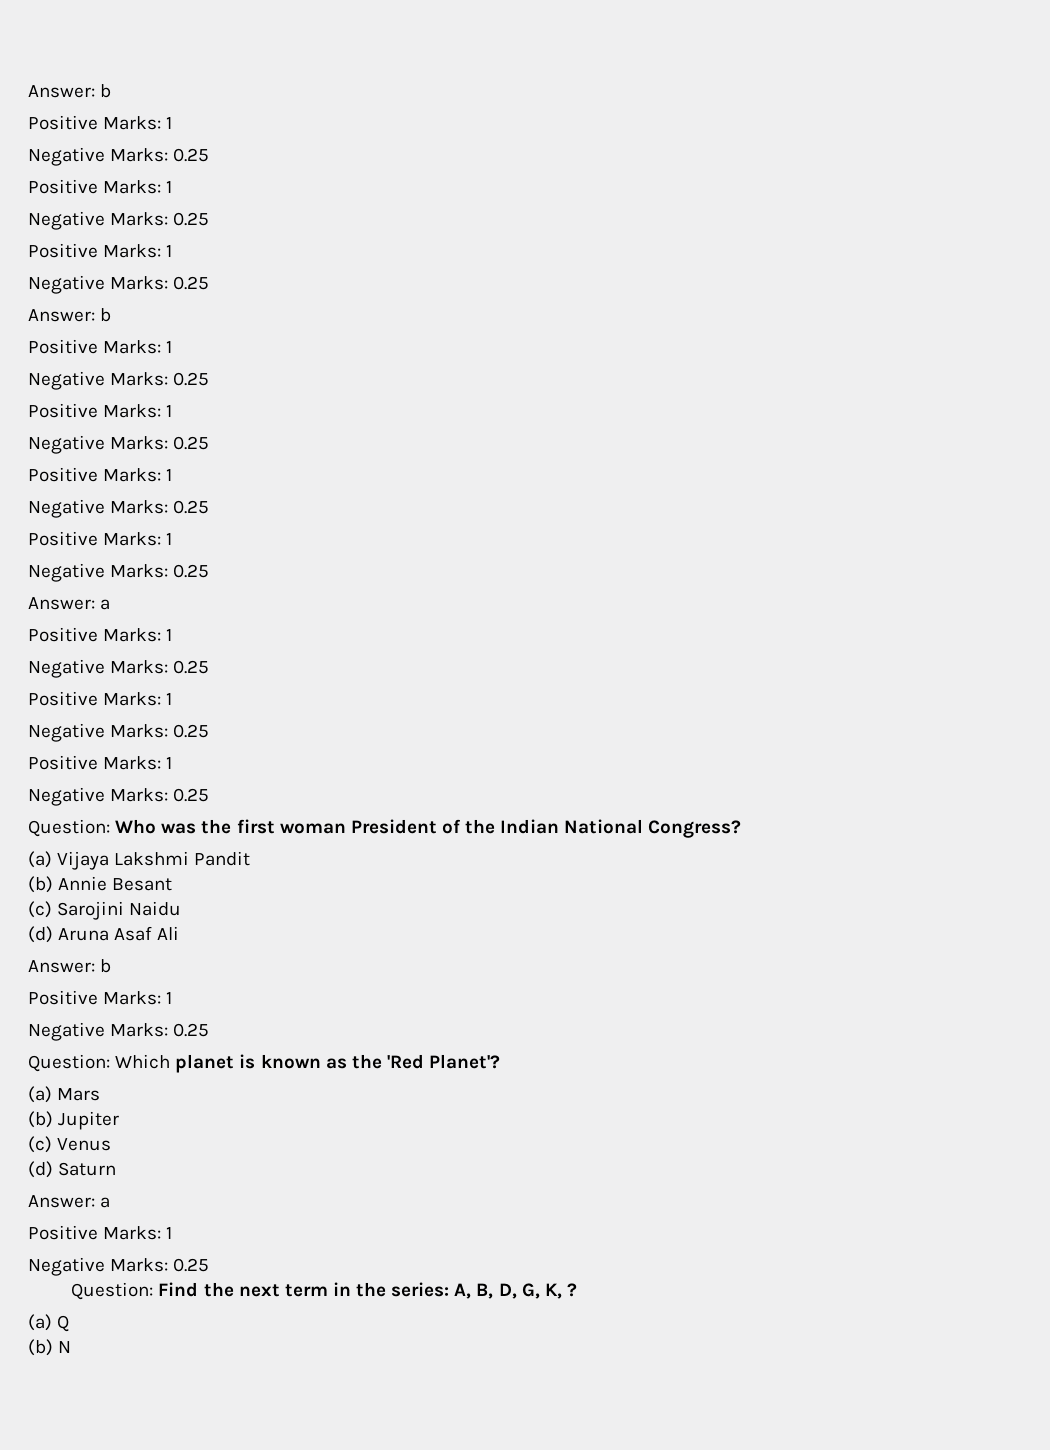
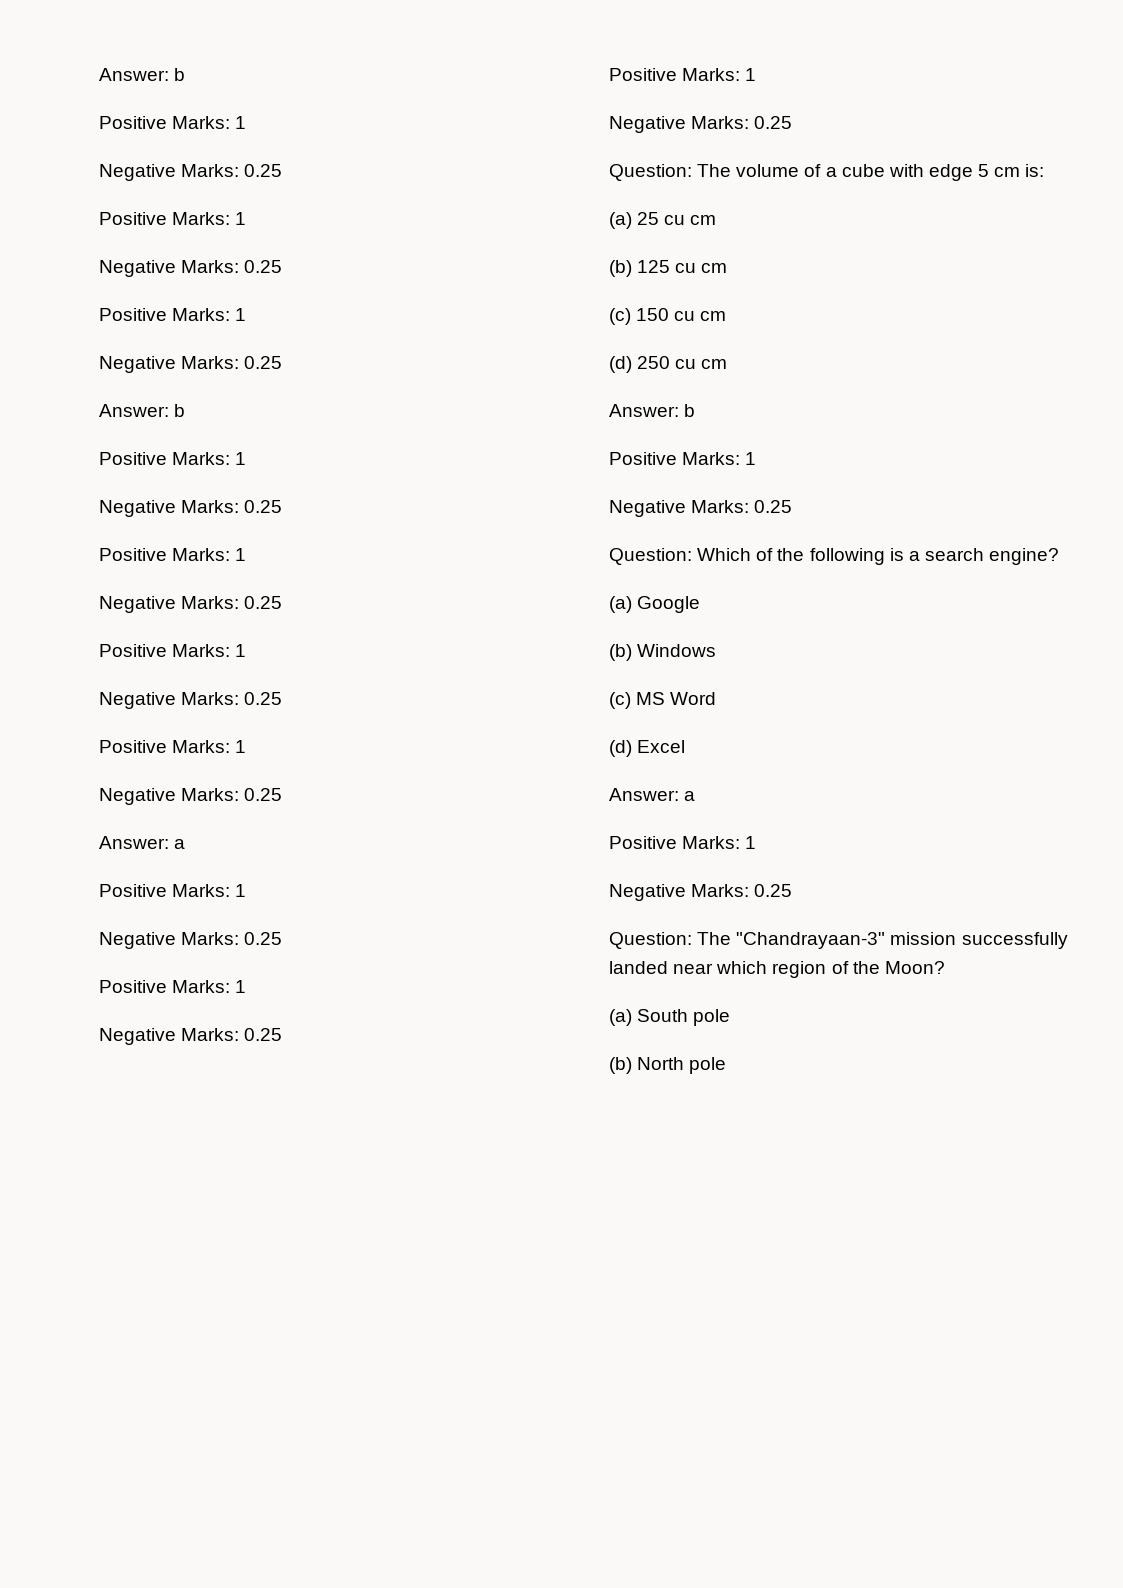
[115,819,742,838] [28,851,251,870] [28,876,173,893] [28,901,182,920] [28,926,180,943] Who was the first woman President of the Indian National Congress? // (a) Vijaya Lakshmi Pandit // (b) Annie Besant // (c) Sarojini Naidu // (d) Aruna Asaf Ali -> [697,164,1045,181] [609,212,717,229] [609,260,728,277] [609,308,727,325] [609,356,728,373] The volume of a cube with edge 5 cm is: // (a) 25 cu cm // (b) 125 cu cm // (c) 150 cu cm // (d) 250 cu cm
[175,1054,501,1073] [28,1086,101,1103] [28,1111,120,1130] [28,1136,112,1153] [28,1161,117,1178] planet is known as the 'Red Planet'? // (a) Mars // (b) Jupiter // (c) Venus // (d) Saturn -> [756,548,1060,565] [609,596,701,613] [609,644,717,661] [609,692,717,709] [609,740,686,757] of the following is a search engine? // (a) Google // (b) Windows // (c) MS Word // (d) Excel
[158,1282,578,1299] [28,1314,70,1332] [28,1339,72,1356] Find the next term in the series: A, B, D, G, K, ? // (a) Q // (b) N -> [697,932,1068,949] [609,961,945,978] [609,1009,731,1026] [609,1057,727,1074] The "Chandrayaan-3" mission successfully landed near which region of the Moon? // (a) South pole // (b) North pole

